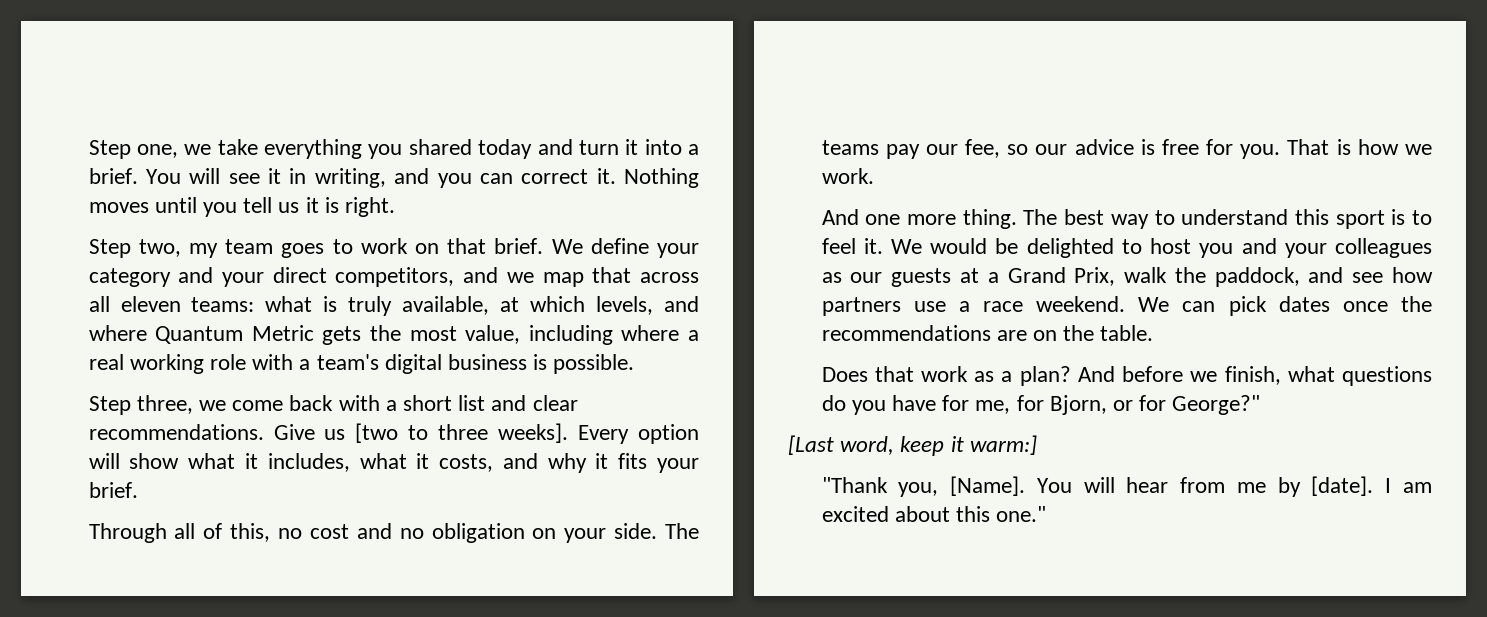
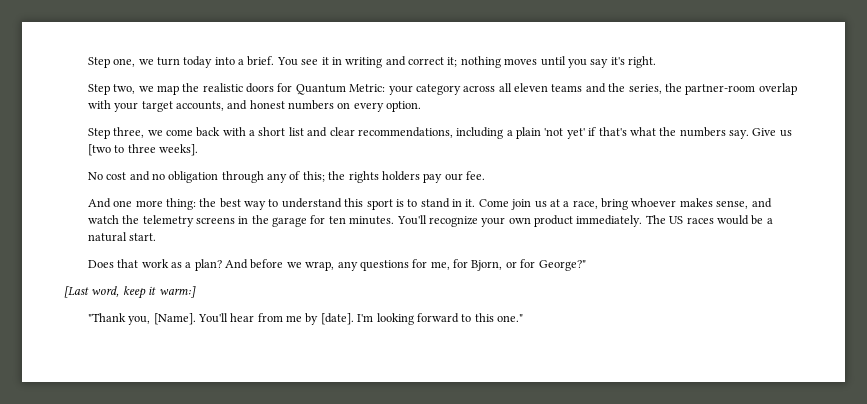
[217,139,639,159] take everything you shared today and turn it -> [156,56,213,68] turn today
[189,168,221,184] will -> (298, 61) none
[314,168,699,188] [88,197,396,217] [88,238,700,258] [88,267,700,287] [88,296,700,316] [88,325,699,345] [88,354,635,374] writing, and you can correct it. Nothing moves until you tell us it is right. // Step two, my team goes to work on that brief. We define your category and your direct competitors, and we map that across all eleven teams: what is truly available, at which levels, and where Quantum Metric gets the most value, including where a real working role with a team's digital business is possible. -> [345,56,657,68] [87,83,797,95] [87,100,422,112] writing and correct it; nothing moves until you say it's right. // Step two, we map the realistic doors for Quantum Metric: your category across all eleven teams and the series, the partner-room overlap with your target accounts, and honest numbers on every option.
[88,424,264,440] recommendations. -> [357,127,750,139] recommendations, including a plain 'not yet' if that's what the numbers say.
[578,424,700,444] [88,453,700,473] [88,482,138,498] [88,523,699,543] [821,139,1432,159] [821,168,874,184] Every option will show what it includes, what it costs, and why it fits your brief. // Through all of this, no cost and no obligation on your side. The teams pay our fee, so our advice is free for you. That is how we work. -> [87,171,486,183] // No cost and no obligation through any of this; the rights holders pay our fee.
[962,209,1058,229] thing. The -> [165,198,217,210] thing: the
[821,238,1432,258] [821,267,1433,287] [821,296,1432,316] [821,325,1154,341] feel it. We would be delighted to host you and your colleagues as our guests at a Grand Prix, walk the paddock, and see how partners use a race weekend. We can pick dates once the recommendations are on the table. -> [420,198,772,210] [87,215,773,227] [87,232,157,242] stand in it. Come join us at a race, bring whoever makes sense, and watch the telemetry screens in the garage for ten minutes. You'll recognize your own product immediately. The US races would be a natural start.
[1224,366,1432,386] [821,395,937,415] finish, what questions do you have -> [305,260,409,271] wrap, any questions
[1036,477,1115,493] You will -> [197,313,228,323] You'll
[1385,478,1432,493] [821,506,950,522] I am excited about -> [357,313,472,325] I'm looking forward to

